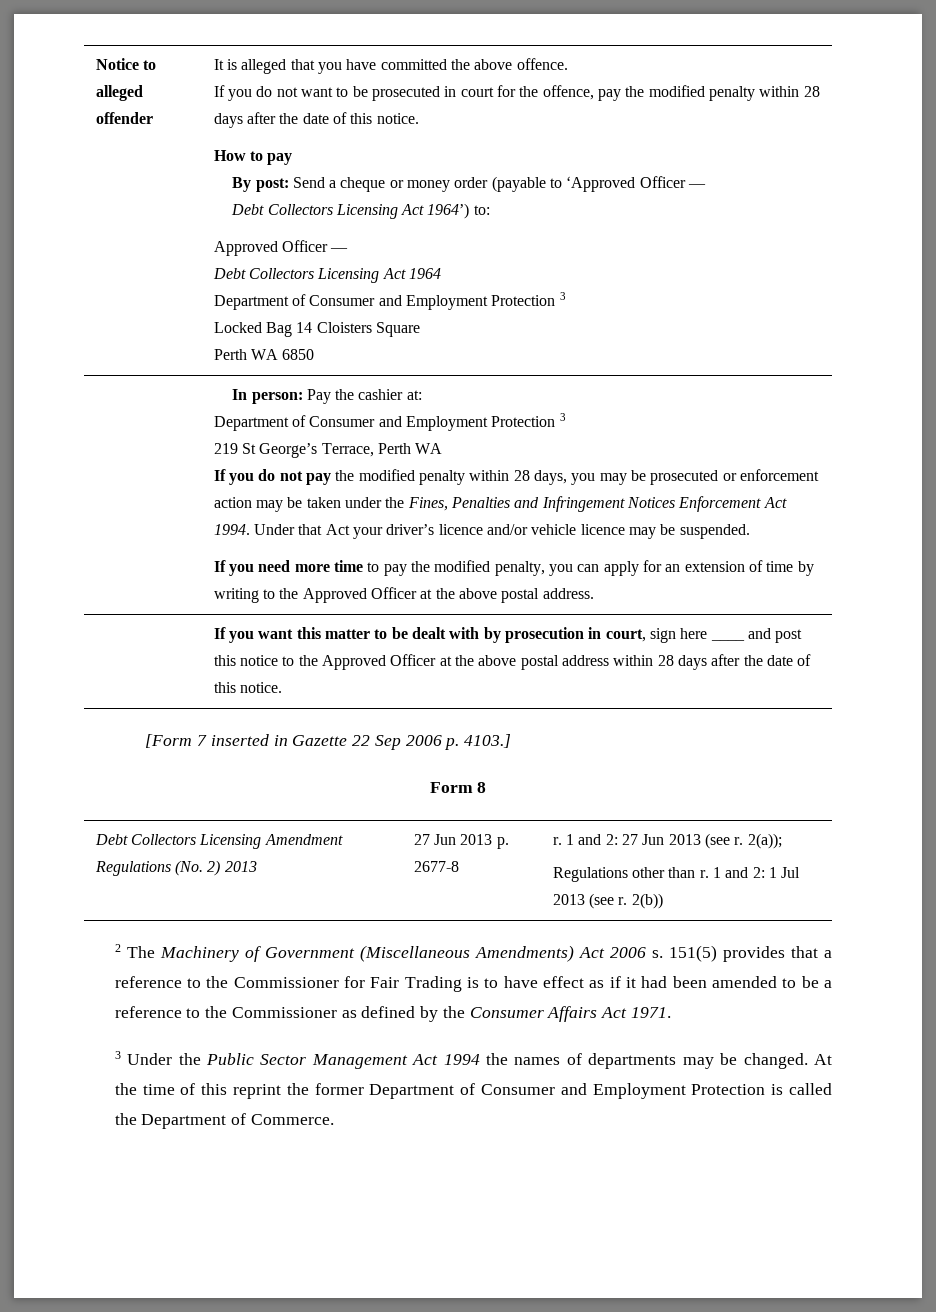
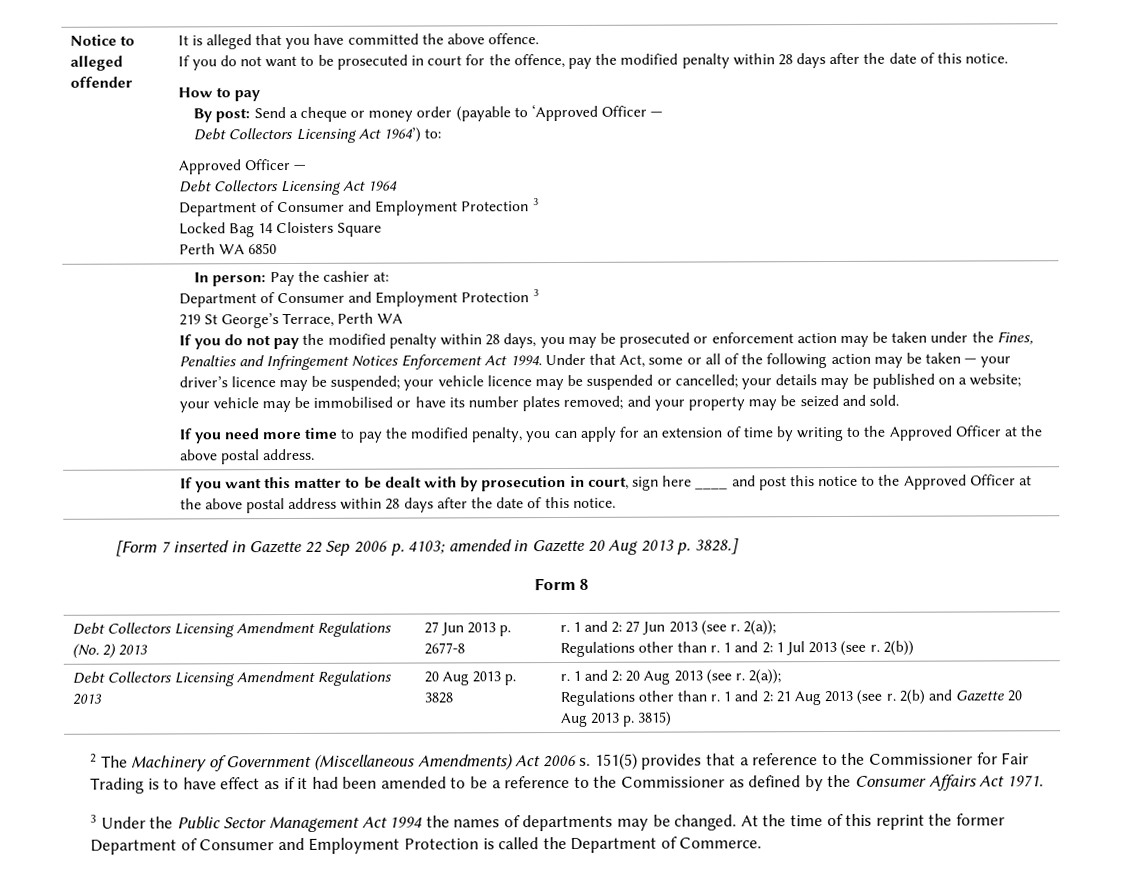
[325,524,750,539] Act your driver’s licence and/or vehicle licence may be suspended. -> [619,352,1012,369] [178,373,1022,392] [178,394,899,413] Act, some or all of the following action may be taken — your driver’s licence may be suspended; your vehicle licence may be suspended or cancelled; your details may be published on a website; your vehicle may be immobilised or have its number plates removed; and your property may be seized and sold.
[463,734,511,748] 4103.] -> [408,538,739,555] 4103; amended in Gazette 20 Aug 2013 p. 3828.]
(663, 901) none -> [71,670,393,687] [71,693,102,705] [423,671,517,686] [423,692,453,704] [559,669,782,685] [559,689,1023,707] [559,711,673,728] // Debt Collectors Licensing Amendment Regulations 2013 | 20 Aug 2013 p. 3828 | r. 1 and 2: 20 Aug 2013 (see r. 2(a)); // Regulations other than r. 1 and 2: 21 Aug 2013 (see r. 2(b) and Gazette 20 Aug 2013 p. 3815)

